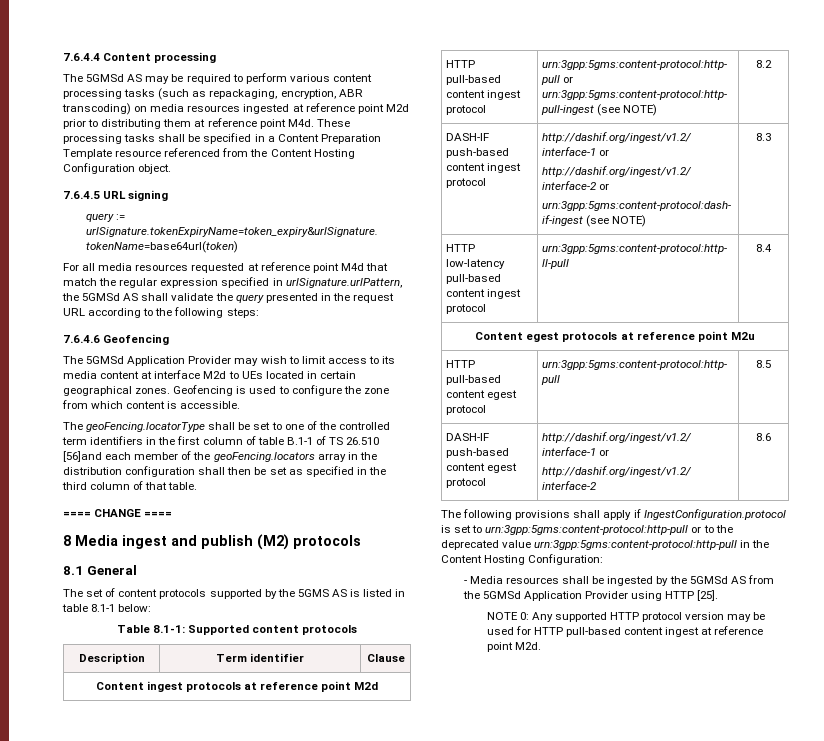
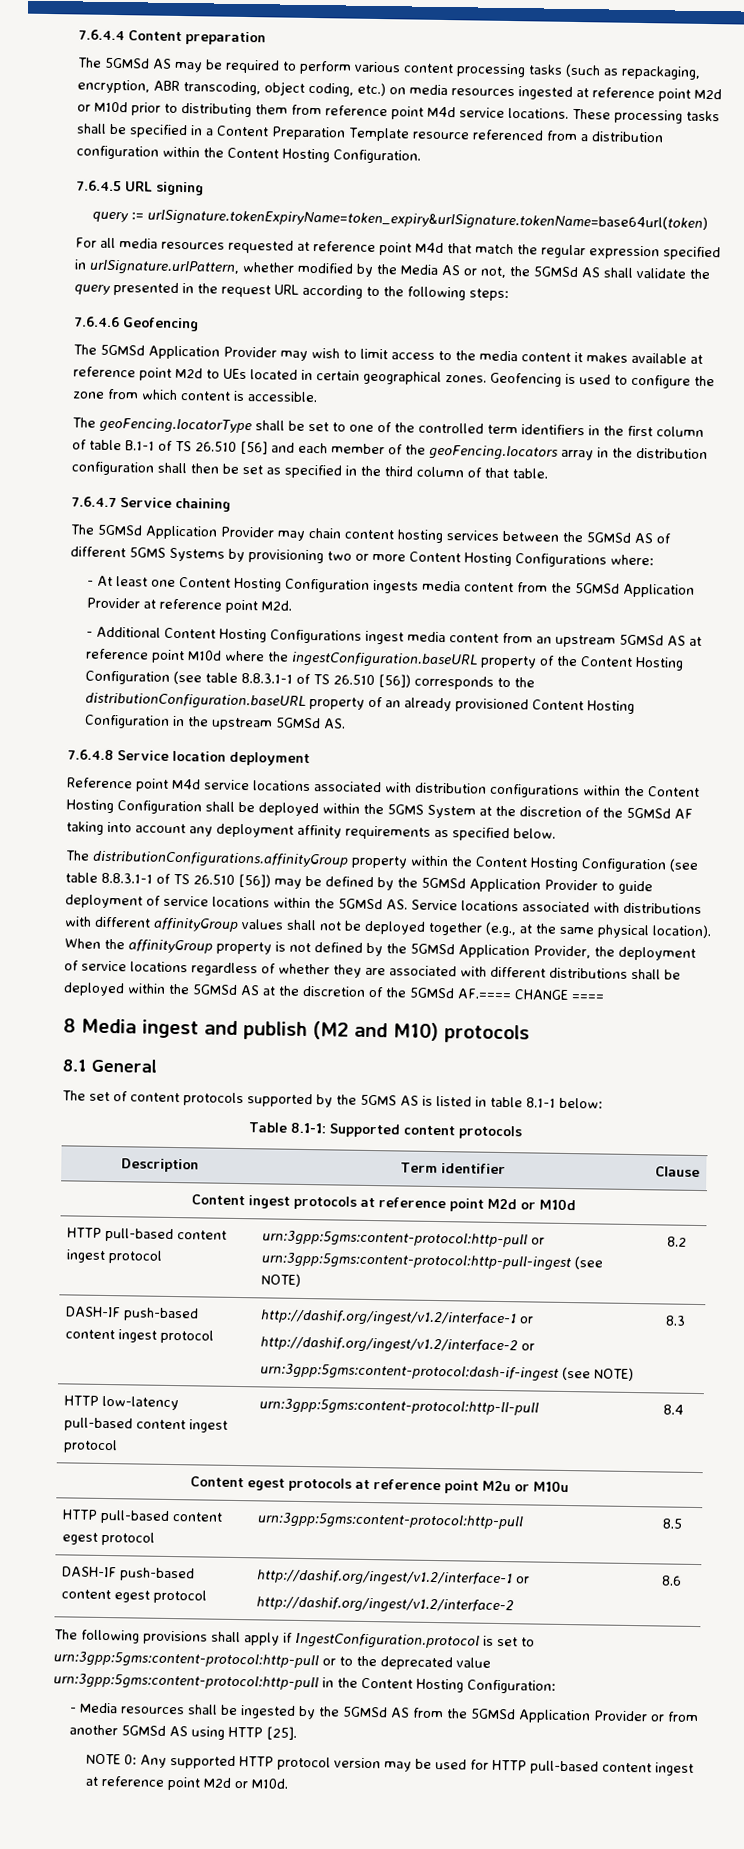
[154,52,217,63] processing -> [185,31,266,46] preparation
[62,103,131,115] transcoding) -> [183,81,386,97] transcoding, object coding, etc.)
(409, 108) none -> [77,101,128,113] or M10d
[194,118,314,129] at reference point M4d. -> [291,104,569,120] from reference point M4d service locations.
[250,149,355,159] [63,163,172,174] the Content Hosting Configuration object. -> [579,131,664,143] [76,145,421,164] a distribution configuration within the Content Hosting Configuration.
(402, 283) none -> [242,261,506,278] whether modified by the Media AS or not,
[382,356,396,364] [63,370,201,379] its media content at interface -> [455,350,703,364] [73,366,172,381] the media content it makes available at reference point
[63,451,102,462] [56]and -> [240,440,295,455] [56] and
[63,511,91,517] ==== -> [71,496,231,512] [70,524,671,544] [70,546,654,568] [87,575,696,598] [86,597,293,614] [86,626,703,648] [86,648,685,671] [85,670,536,690] [85,692,636,714] [84,714,347,731] [67,749,310,767] [67,777,700,799] [66,799,693,819] [66,821,556,842] [65,850,699,873] [65,872,653,895] [65,894,702,914] [64,916,712,939] [64,938,696,961] [64,960,681,980] [63,982,512,1000] 7.6.4.7 Service chaining // The 5GMSd Application Provider may chain content hosting services between the 5GMSd AS of different 5GMS Systems by provisioning two or more Content Hosting Configurations where: // - At least one Content Hosting Configuration ingests media content from the 5GMSd Application Provider at reference point M2d. // - Additional Content Hosting Configurations ingest media content from an upstream 5GMSd AS at reference point M10d where the ingestConfiguration.baseURL property of the Content Hosting Configuration (see table 8.8.3.1-1 of TS 26.510 [56]) corresponds to the distributionConfiguration.baseURL property of an already provisioned Content Hosting Configuration in the upstream 5GMSd AS. // 7.6.4.8 Service location deployment // Reference point M4d service locations associated with distribution configurations within the Content Hosting Configuration shall be deployed within the 5GMS System at the discretion of the 5GMSd AF taking into account any deployment affinity requirements as specified below. // The distributionConfigurations.affinityGroup property within the Content Hosting Configuration (see table 8.8.3.1-1 of TS 26.510 [56]) may be defined by the 5GMSd Application Provider to guide deployment of service locations within the 5GMSd AS. Service locations associated with distributions with different affinityGroup values shall not be deployed together (e.g., at the same physical location). When the affinityGroup property is not defined by the 5GMSd Application Provider, the deployment of service locations regardless of whether they are associated with different distributions shall be deployed within the 5GMSd AS at the discretion of the 5GMSd AF.====
[257,534,289,550] (M2) -> [313,1021,439,1042] (M2 and M10)
(379, 686) none -> [520,1198,576,1211] or M10d
(755, 336) none -> [514,1480,569,1493] or M10u
(629, 595) none -> [650,1711,700,1723] [69,1724,189,1737] or from another 5GMSd AS
[514,642,541,650] M2d. -> [203,1777,290,1789] M2d or M10d.

